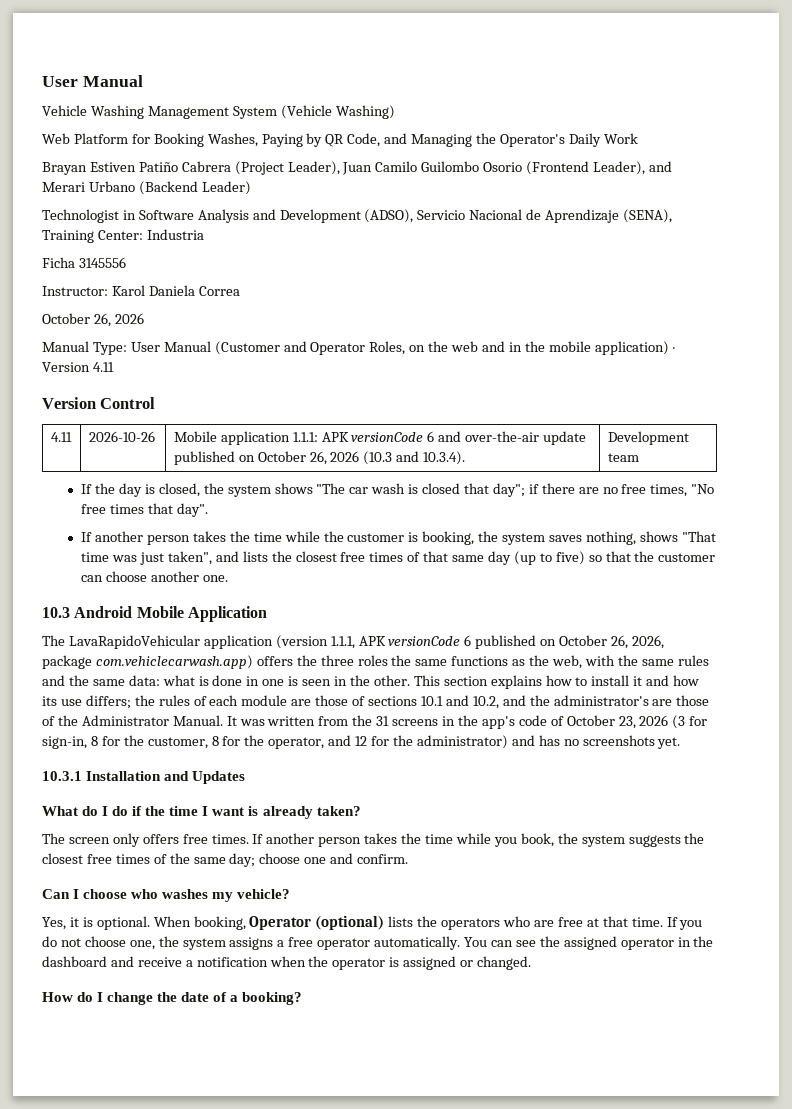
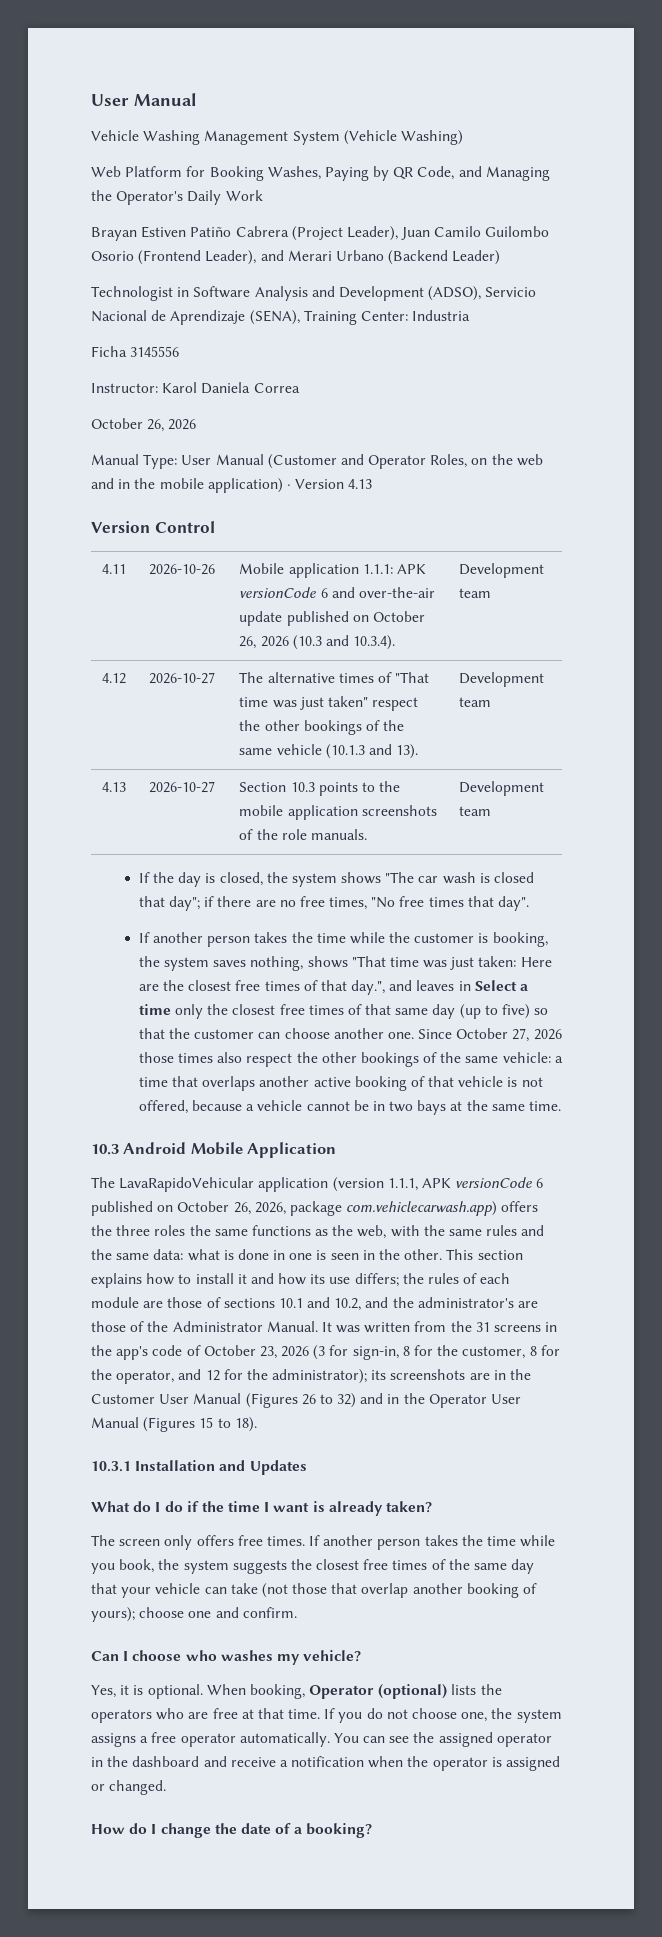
[92,362,114,372] 4.11 -> [348,479,373,489] 4.13
(639, 457) none -> [102,673,127,684] [149,672,216,684] [239,672,430,683] [239,696,419,711] [239,720,405,735] [239,744,419,759] [459,672,545,687] [459,697,492,707] [102,782,127,792] [149,781,216,793] [239,781,401,796] [239,805,437,820] [239,829,368,840] [459,781,545,796] [459,806,492,816] // 4.12 | 2026-10-27 | The alternative times of "That time was just taken" respect the other bookings of the same vehicle (10.1.3 and 13). | Development team // 4.13 | 2026-10-27 | Section 10.3 points to the mobile application screenshots of the role manuals. | Development team
[167,551,268,565] taken", and lists -> [478,956,552,967] [138,980,528,995] [138,1004,203,1019] taken: Here are the closest free times of that day.", and leaves in Select a time only
(228, 578) none -> [418,1028,562,1042] [138,1052,563,1067] [138,1076,543,1091] [138,1100,561,1115] Since October 27, 2026 those times also respect the other bookings of the same vehicle: a time that overlaps another active booking of that vehicle is not offered, because a vehicle cannot be in two bays at the same time.
[416,735,681,749] administrator) and has no screenshots yet. -> [272,1369,532,1384] [91,1393,522,1408] [91,1417,257,1432] administrator); its screenshots are in the Customer User Manual (Figures 26 to 32) and in the Operator User Manual (Figures 15 to 18).
[229,853,256,867] day; -> [511,1559,535,1574] [91,1583,538,1598] [91,1607,135,1622] day that your vehicle can take (not those that overlap another booking of yours);

